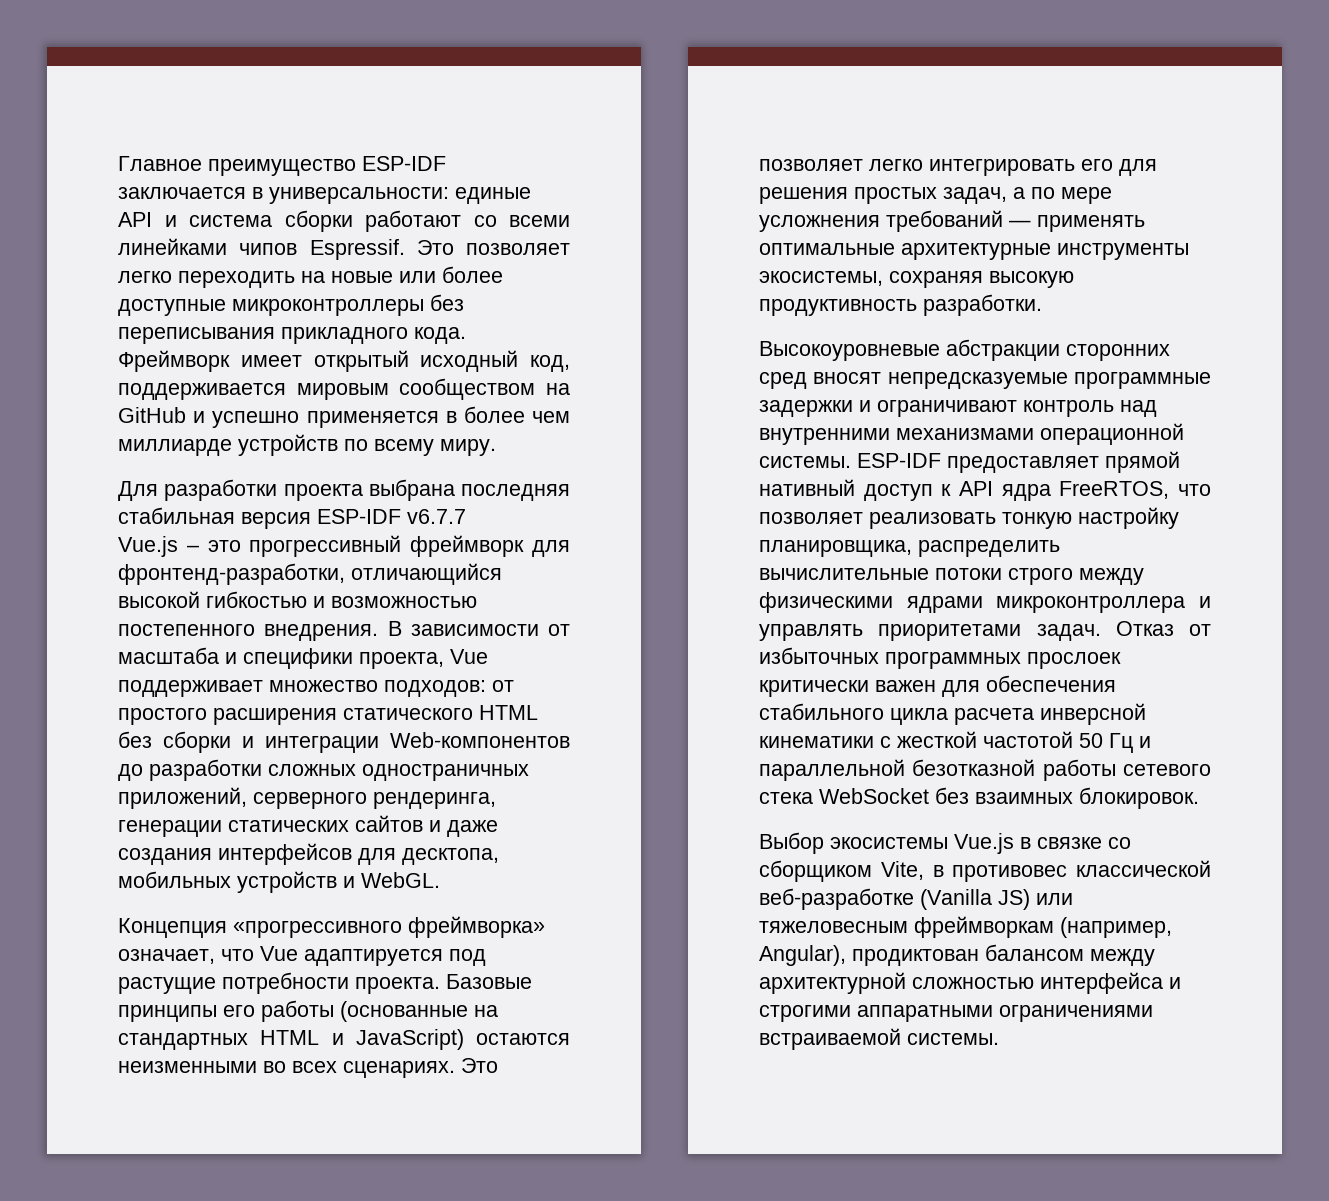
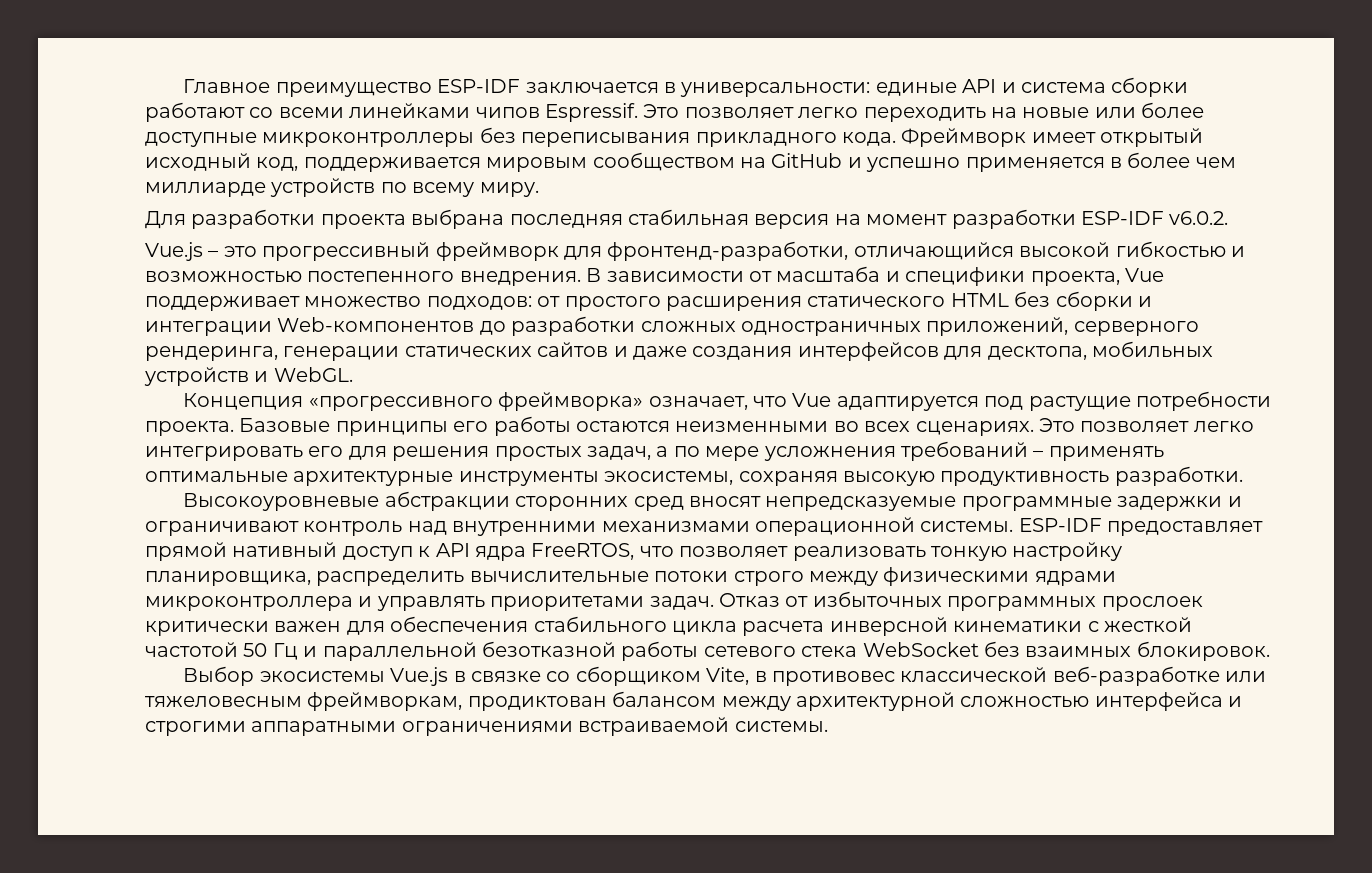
[317,509,466,524] ESP-IDF v6.7.7 -> [834,209,1229,229] на момент разработки ESP-IDF v6.0.2.
[340,1001,498,1022] [118,1029,464,1050] (основанные на стандартных HTML и JavaScript) -> (571, 426) none
[1009,220,1031,227] — -> [1033,451,1044,457] –
[920,889,1073,910] [759,916,1172,938] [759,945,846,966] (Vanilla JS) или тяжеловесным фреймворкам (например, Angular), -> [1225,671,1267,682] [145,692,463,711] или тяжеловесным фреймворкам,

